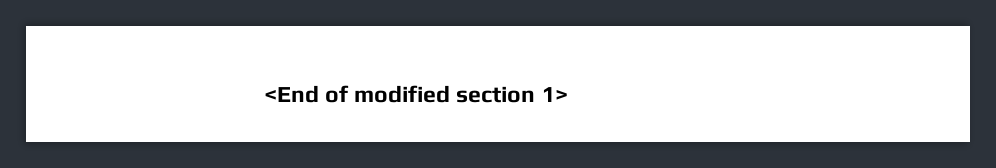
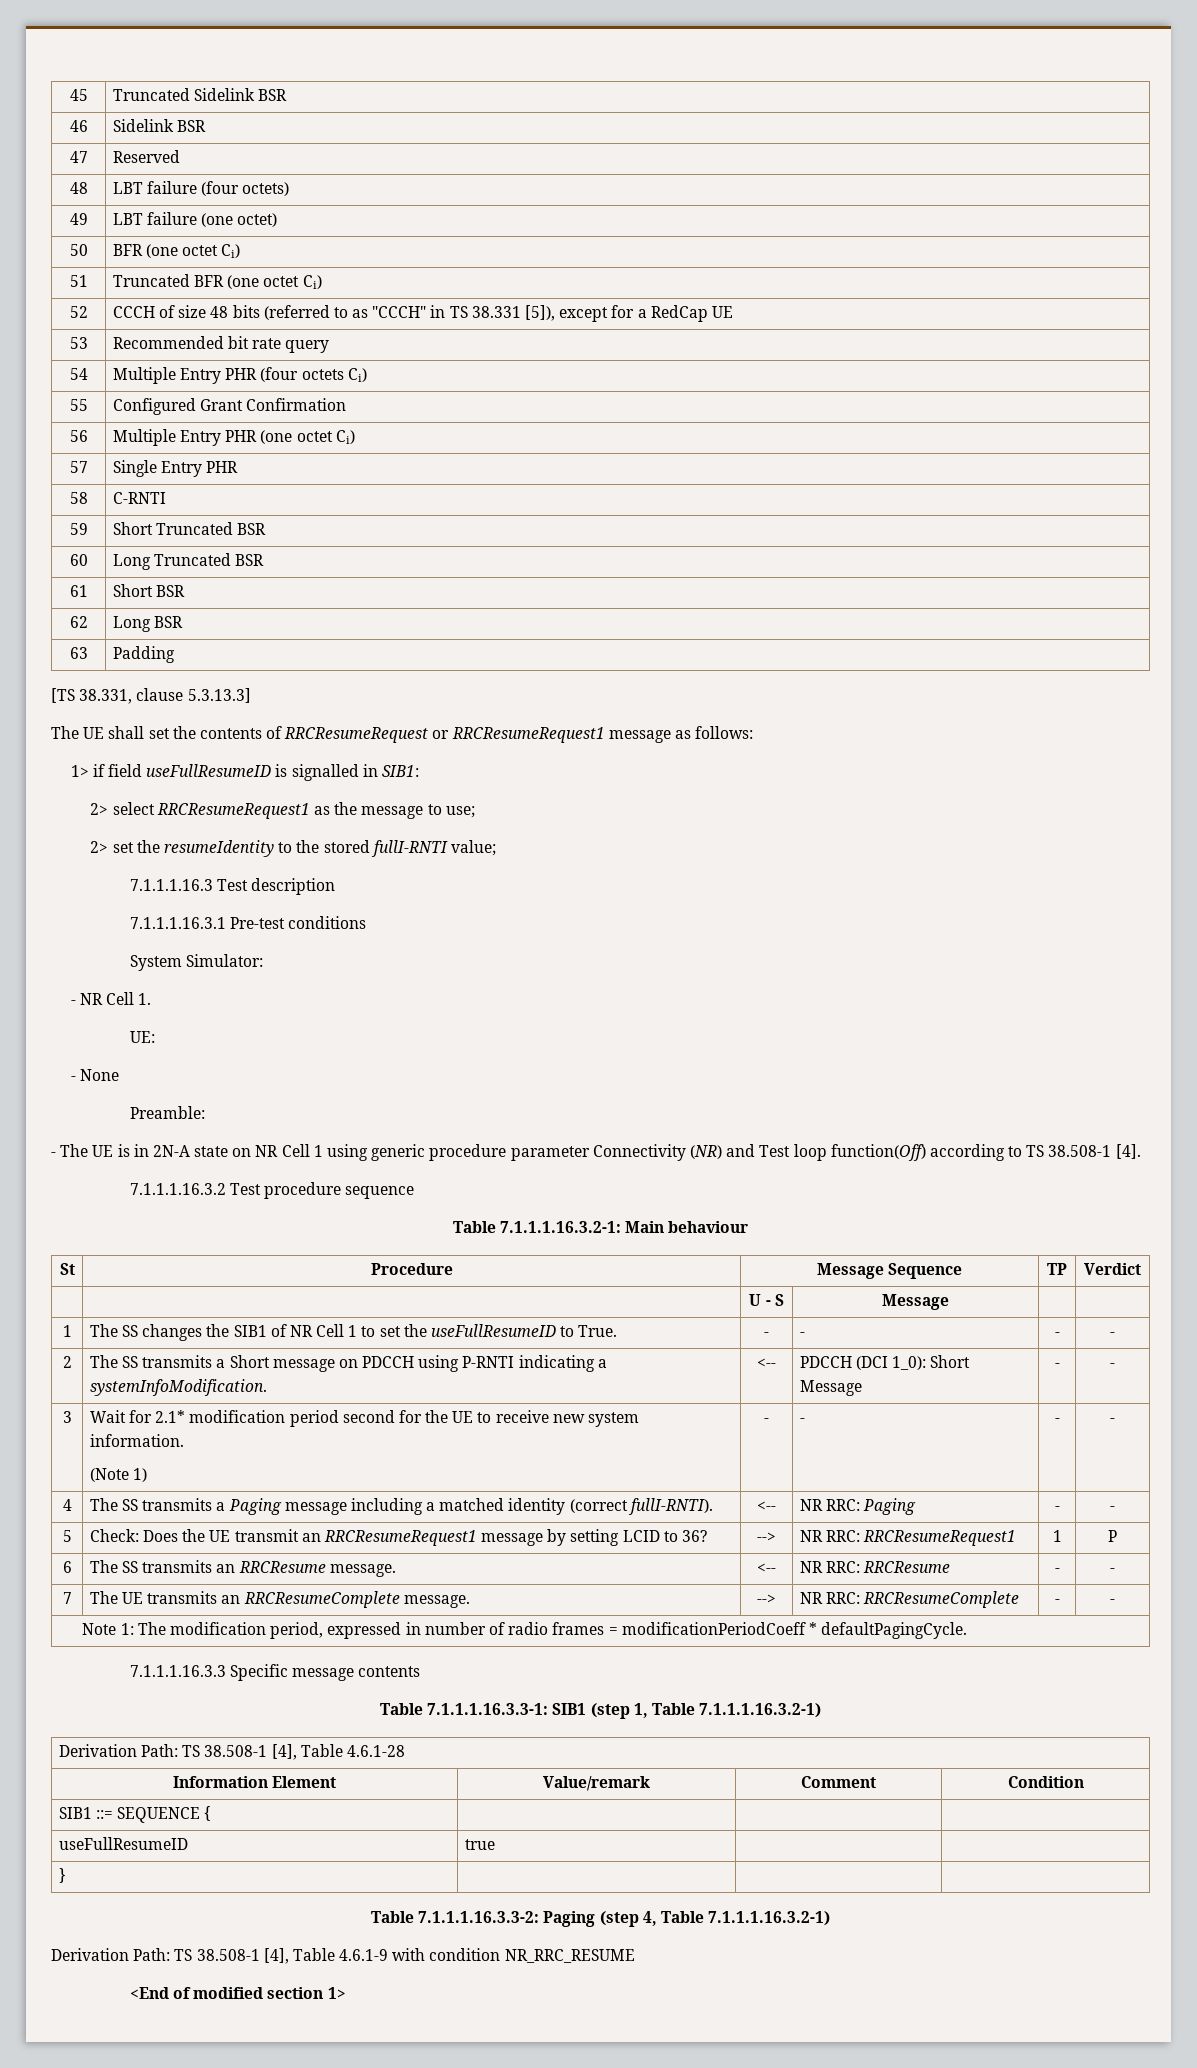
(263, 94) none -> [69,89,88,101] [112,88,288,101] [69,120,88,132] [112,119,206,132] [69,151,88,163] [112,150,180,163] [69,182,88,194] [112,181,290,196] [69,213,88,225] [112,212,278,227] [69,244,88,256] [112,244,241,258] [69,275,88,287] [112,274,322,289] [69,306,88,318] [112,305,733,322] [69,337,88,349] [112,336,330,353] [69,368,88,380] [112,367,367,384] [69,399,88,411] [112,398,347,415] [69,430,88,442] [112,429,355,446] [69,461,88,473] [112,460,239,477] [69,492,88,504] [112,492,166,504] [69,523,88,535] [112,522,267,535] [69,554,88,566] [112,553,265,570] [69,585,88,597] [112,584,185,597] [69,616,88,628] [112,616,183,632] [69,647,88,659] [112,646,175,663] [51,688,251,704] [51,726,754,743] [70,764,420,781] [90,802,475,819] [90,840,496,857] [129,878,336,895] [129,916,367,929] [129,954,264,971] [70,992,152,1005] [129,1031,155,1043] [70,1069,119,1081] [129,1106,205,1119] [51,1144,1141,1161] [129,1182,415,1199] [452,1221,749,1233] [59,1263,75,1275] [370,1263,453,1275] [816,1263,963,1279] [1047,1263,1067,1275] [1084,1263,1141,1275] [749,1294,784,1306] [882,1294,949,1310] [62,1325,72,1337] [89,1324,618,1341] [764,1332,769,1337] [799,1332,805,1337] [1054,1332,1060,1337] [1110,1332,1115,1337] [62,1356,72,1368] [89,1355,607,1372] [89,1379,267,1396] [757,1358,776,1368] [799,1355,971,1370] [799,1380,862,1396] [1054,1363,1060,1368] [1110,1363,1115,1368] [62,1411,72,1423] [89,1410,640,1427] [89,1434,184,1447] [89,1468,147,1482] [764,1418,769,1423] [799,1418,805,1423] [1054,1418,1060,1423] [1110,1418,1115,1423] [62,1499,72,1511] [89,1498,713,1515] [757,1501,776,1511] [799,1498,917,1515] [1054,1506,1060,1511] [1110,1506,1115,1511] [62,1530,72,1542] [89,1529,708,1546] [757,1532,776,1542] [799,1530,1017,1546] [1052,1530,1062,1542] [1108,1530,1117,1542] [62,1561,72,1573] [89,1560,396,1577] [757,1563,776,1573] [799,1561,951,1573] [1054,1568,1060,1573] [1110,1568,1115,1573] [62,1592,72,1604] [89,1591,470,1608] [757,1594,776,1604] [799,1591,1020,1608] [1054,1599,1060,1604] [1110,1599,1115,1604] [82,1622,968,1639] [129,1664,421,1681] [379,1703,822,1719] [58,1744,405,1760] [172,1776,337,1788] [543,1776,650,1791] [801,1776,876,1788] [1007,1776,1084,1788] [58,1806,212,1823] [58,1837,188,1850] [464,1839,495,1850] [58,1868,66,1883] [370,1911,831,1927] [51,1948,635,1964] 45 | Truncated Sidelink BSR // 46 | Sidelink BSR // 47 | Reserved // 48 | LBT failure (four octets) // 49 | LBT failure (one octet) // 50 | BFR (one octet Ci) // 51 | Truncated BFR (one octet Ci) // 52 | CCCH of size 48 bits (referred to as "CCCH" in TS 38.331 [5]), except for a RedCap UE // 53 | Recommended bit rate query // 54 | Multiple Entry PHR (four octets Ci) // 55 | Configured Grant Confirmation // 56 | Multiple Entry PHR (one octet Ci) // 57 | Single Entry PHR // 58 | C-RNTI // 59 | Short Truncated BSR // 60 | Long Truncated BSR // 61 | Short BSR // 62 | Long BSR // 63 | Padding // [TS 38.331, clause 5.3.13.3] // The UE shall set the contents of RRCResumeRequest or RRCResumeRequest1 message as follows: // 1> if field useFullResumeID is signalled in SIB1: // 2> select RRCResumeRequest1 as the message to use; // 2> set the resumeIdentity to the stored fullI-RNTI value; // 7.1.1.1.16.3 Test description // 7.1.1.1.16.3.1 Pre-test conditions // System Simulator: // - NR Cell 1. // UE: // - None // Preamble: // - The UE is in 2N-A state on NR Cell 1 using generic procedure parameter Connectivity (NR) and Test loop function(Off) according to TS 38.508-1 [4]. // 7.1.1.1.16.3.2 Test procedure sequence // Table 7.1.1.1.16.3.2-1: Main behaviour // St | Procedure | Message Sequence | TP | Verdict // | | U - S | Message | | // 1 | The SS changes the SIB1 of NR Cell 1 to set the useFullResumeID to True. | - | - | - | - // 2 | The SS transmits a Short message on PDCCH using P-RNTI indicating a systemInfoModification. | <-- | PDCCH (DCI 1_0): Short Message | - | - // 3 | Wait for 2.1* modification period second for the UE to receive new system information. // (Note 1) | - | - | - | - // 4 | The SS transmits a Paging message including a matched identity (correct fullI-RNTI). | <-- | NR RRC: Paging | - | - // 5 | Check: Does the UE transmit an RRCResumeRequest1 message by setting LCID to 36? | --> | NR RRC: RRCResumeRequest1 | 1 | P // 6 | The SS transmits an RRCResume message. | <-- | NR RRC: RRCResume | - | - // 7 | The UE transmits an RRCResumeComplete message. | --> | NR RRC: RRCResumeComplete | - | - // Note 1: The modification period, expressed in number of radio frames = modificationPeriodCoeff * defaultPagingCycle. // 7.1.1.1.16.3.3 Specific message contents // Table 7.1.1.1.16.3.3-1: SIB1 (step 1, Table 7.1.1.1.16.3.2-1) // Derivation Path: TS 38.508-1 [4], Table 4.6.1-28 // Information Element | Value/remark | Comment | Condition // SIB1 ::= SEQUENCE { | | | // useFullResumeID | true | | // } | | | // Table 7.1.1.1.16.3.3-2: Paging (step 4, Table 7.1.1.1.16.3.2-1) // Derivation Path: TS 38.508-1 [4], Table 4.6.1-9 with condition NR_RRC_RESUME //

